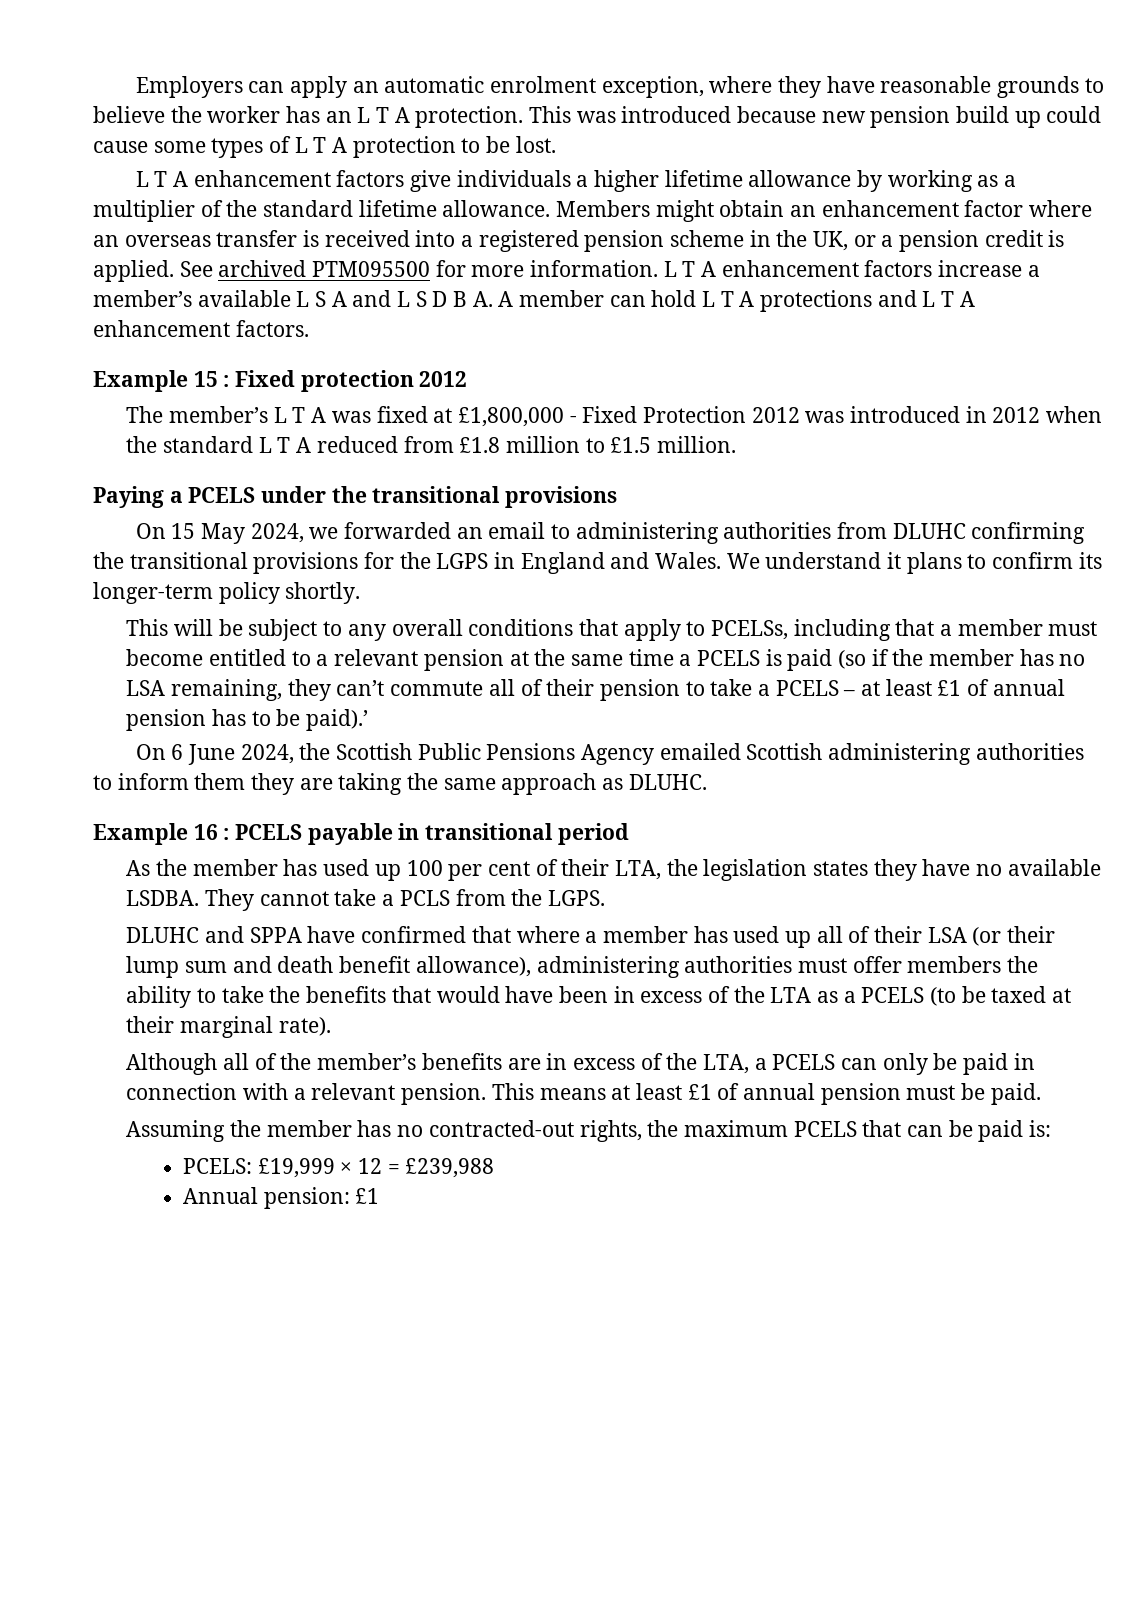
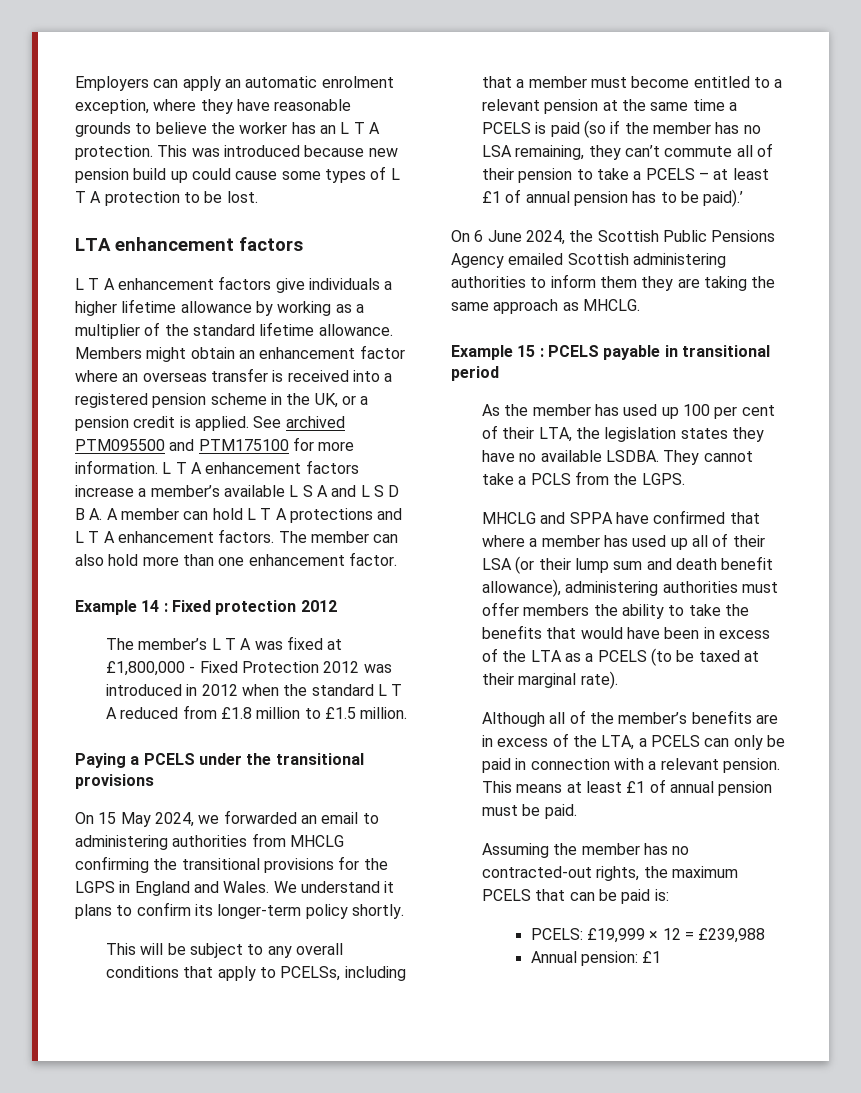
(556, 144) none -> [75,237,303,251] // LTA enhancement factors
(431, 269) none -> [169,439,289,451] and PTM175100
[93,370,218,392] // Example 15 -> [278,531,399,543] [75,552,397,566] [75,600,160,615] The member can also hold more than one enhancement factor. // Example 14
[892,523,966,539] DLUHC -> [289,835,344,847] MHCLG
[628,774,707,790] [93,823,218,845] DLUHC. // Example 16 -> [582,299,640,311] [451,345,536,360] MHCLG. // Example 15
[126,927,200,943] DLUHC -> [482,512,537,524] MHCLG

